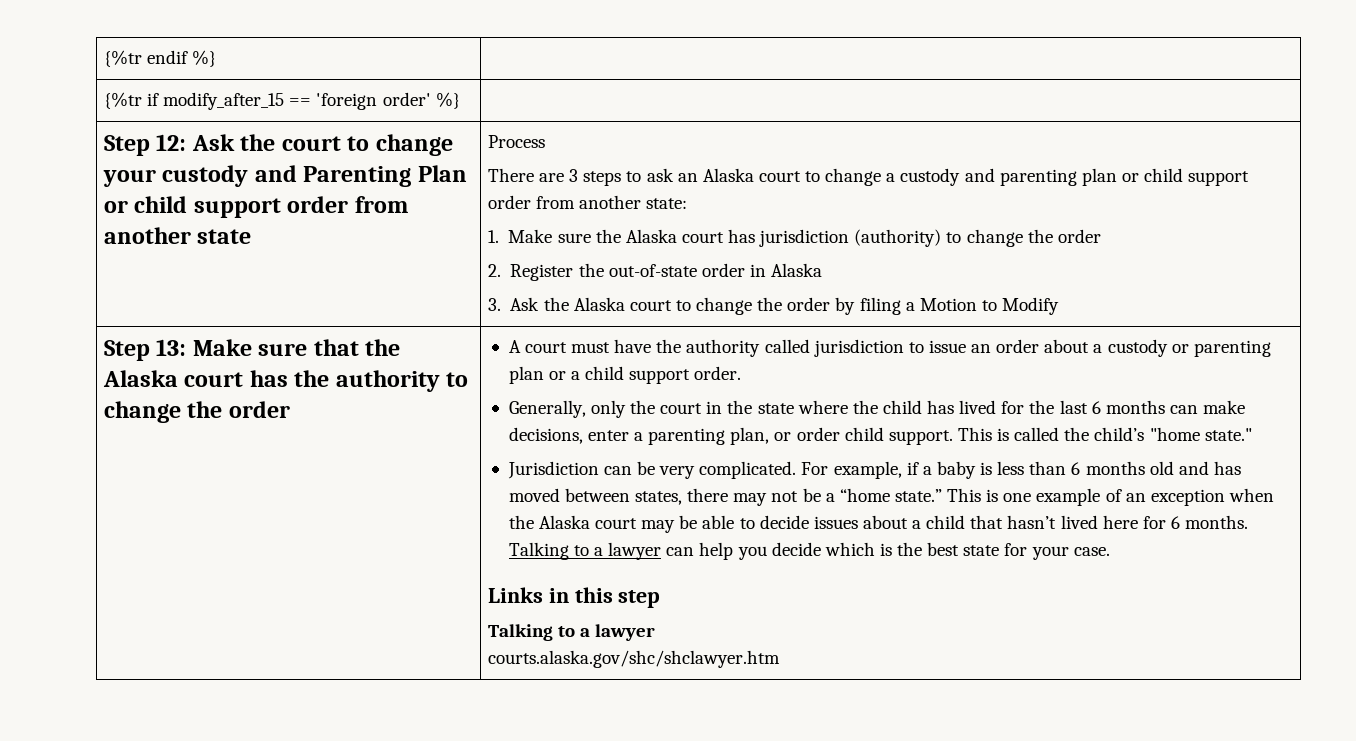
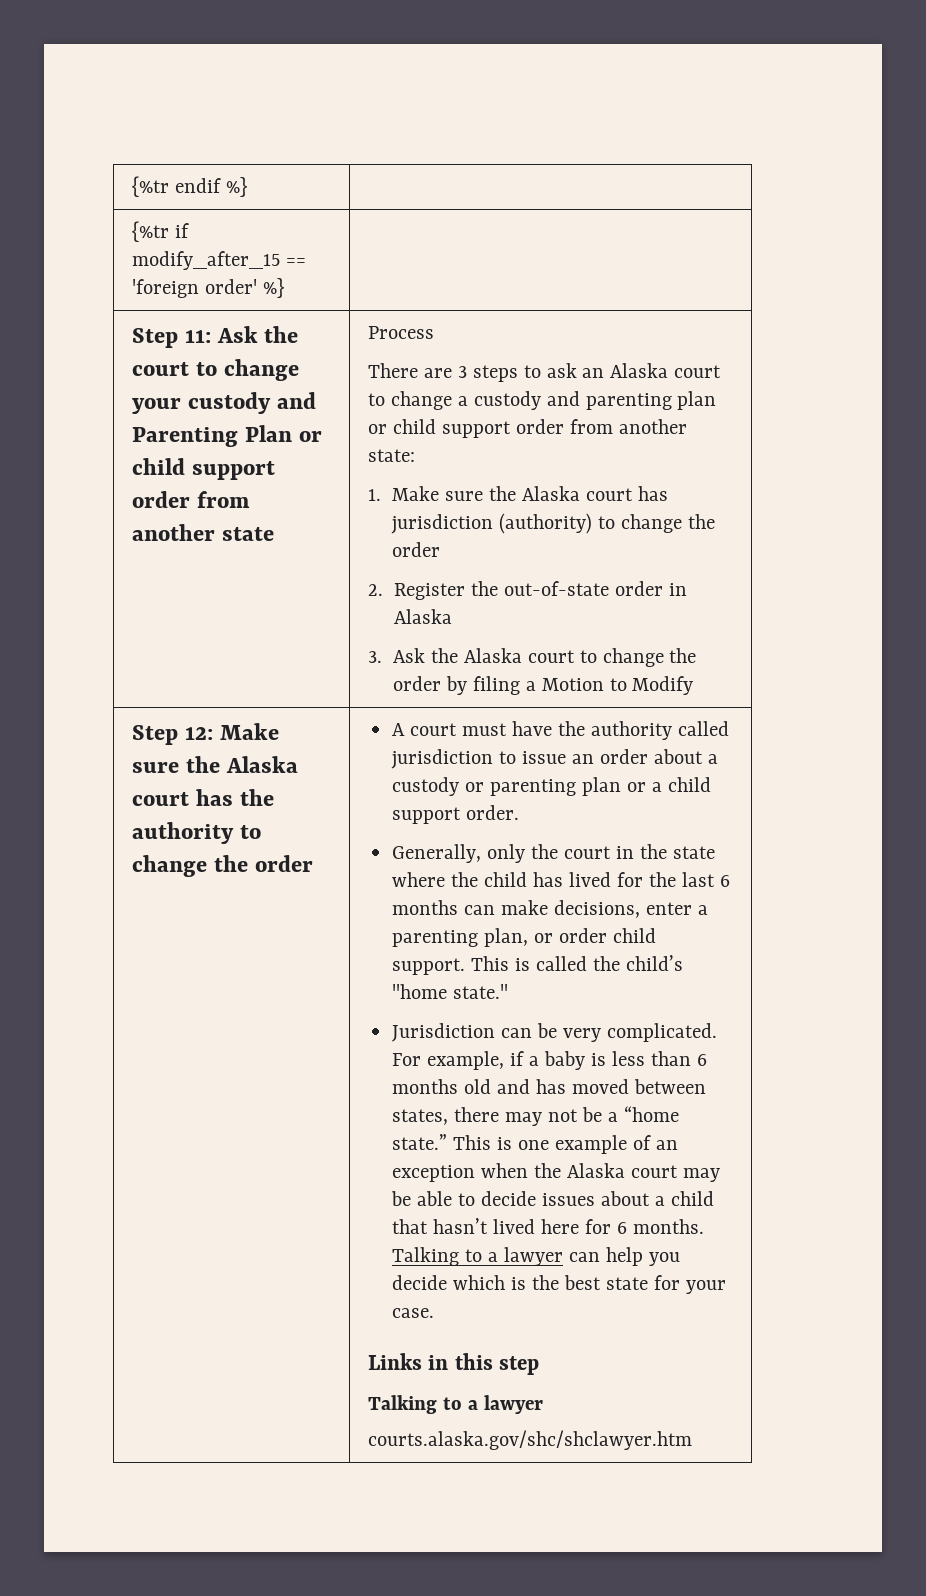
[156,134,187,151] 12: -> [184,330,211,343] 11:
[156,339,359,356] 13: Make sure that -> [184,723,279,740] [131,762,179,773] 12: Make sure

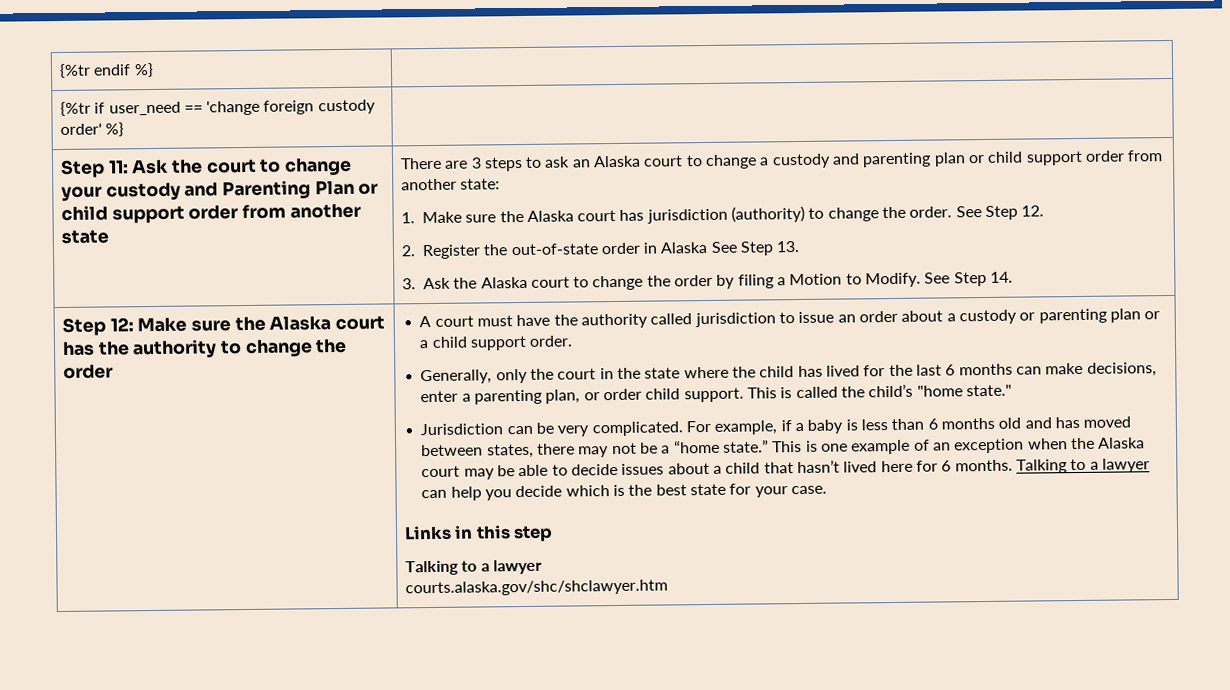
[131,251,306,270] [131,279,199,298] modify_after_15 == 'foreign -> [108,99,376,116] user_need == 'change foreign custody
[367,326,434,339] Process // -> (109, 236) none
[391,542,440,557] order -> [909,205,1045,220] order. See Step 12.
(452, 616) none -> [710,240,801,256] See Step 13.
[632,676,694,695] Modify -> [865,271,1013,288] Modify. See Step 14.

